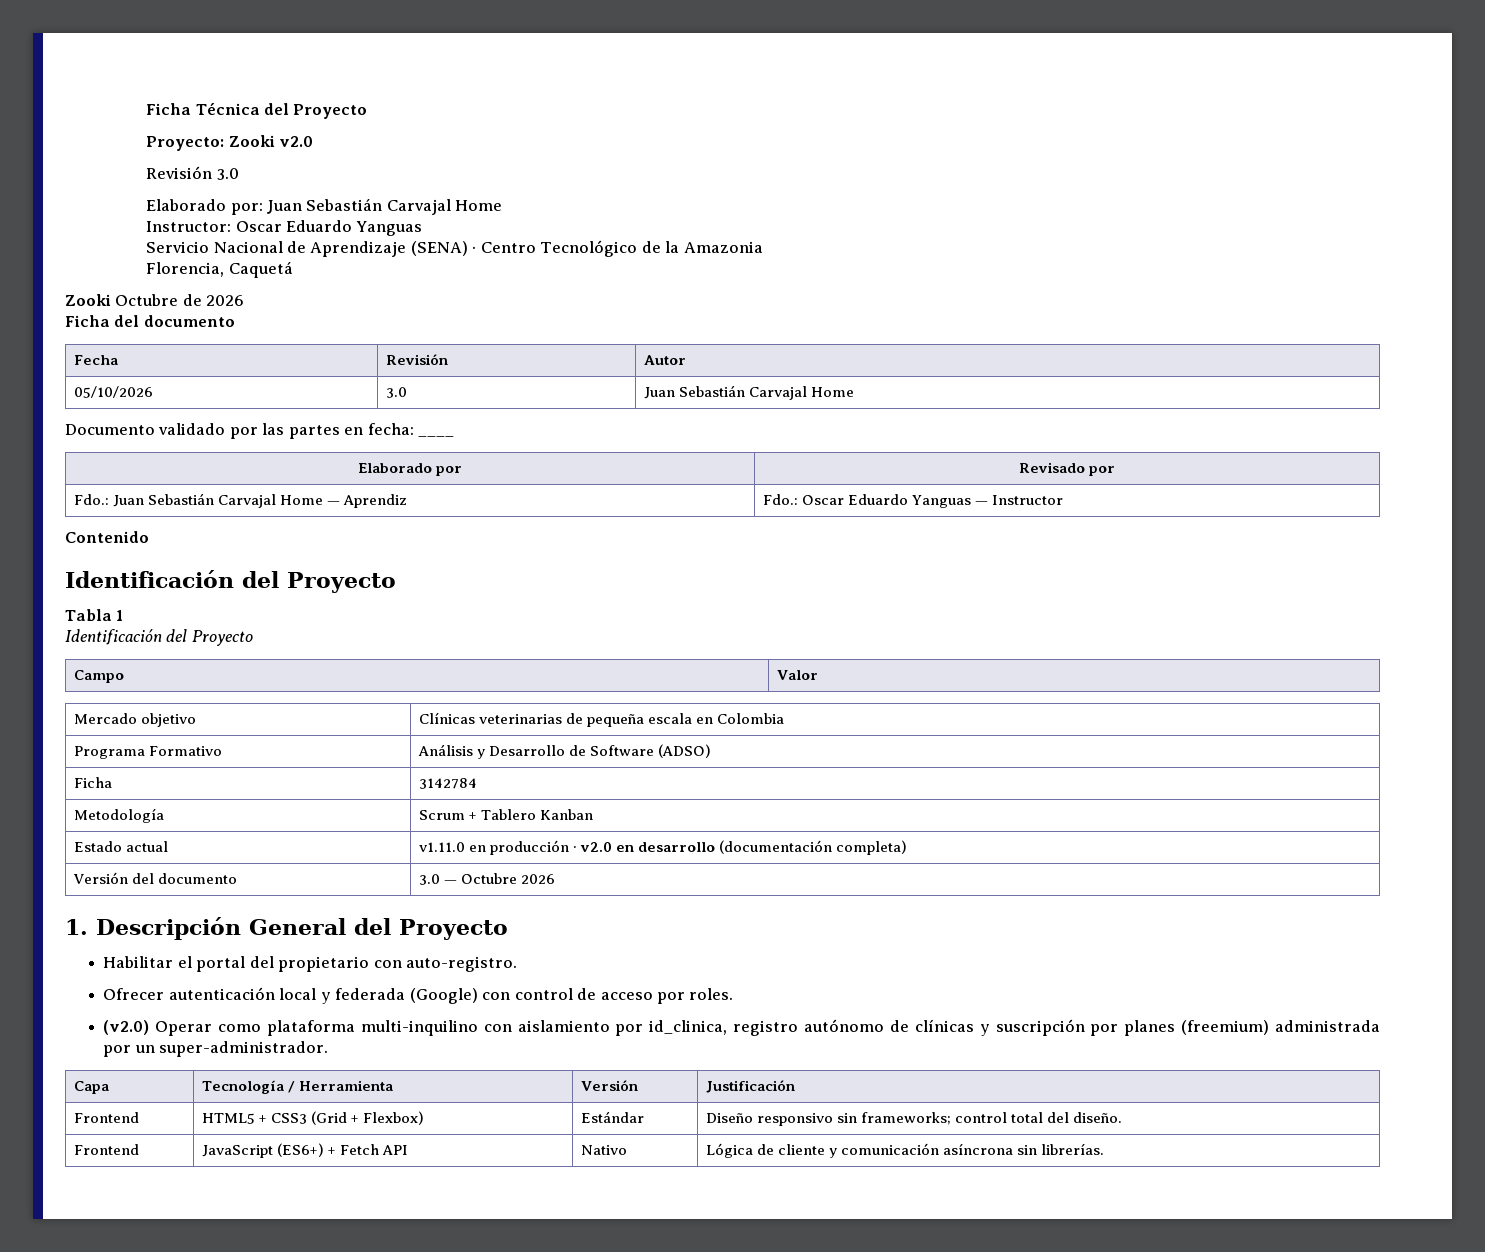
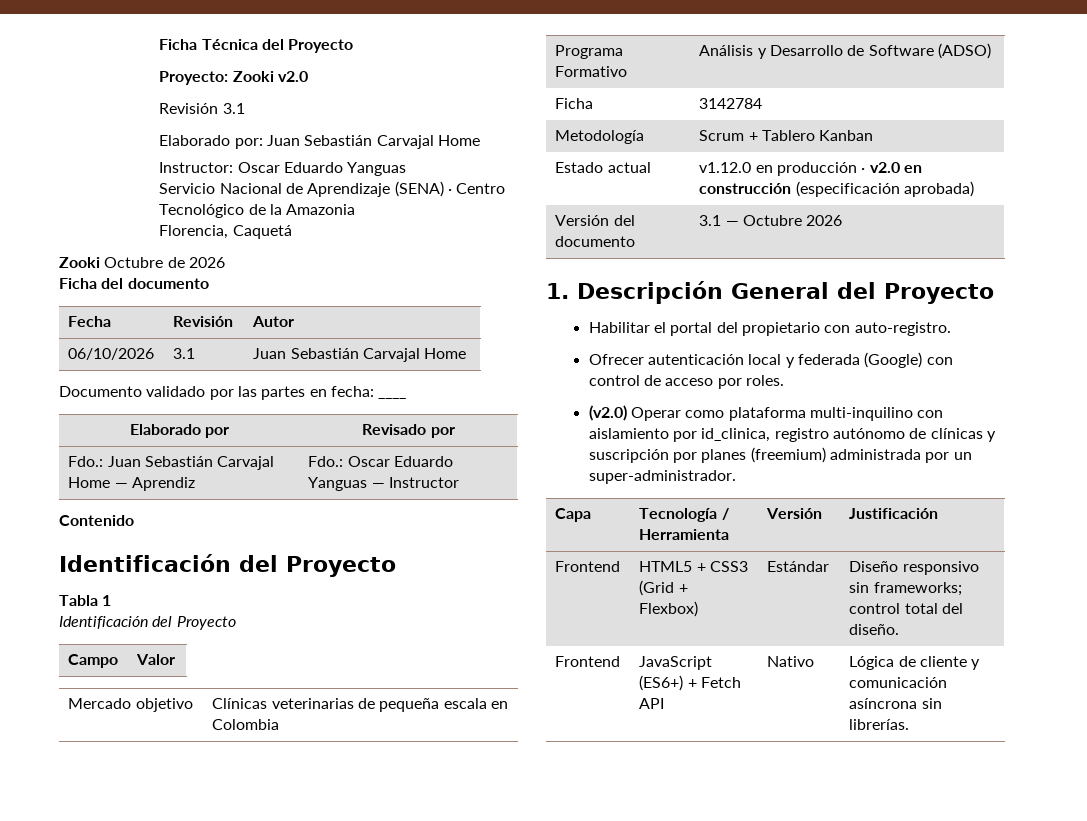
[216,168,239,180] 3.0 -> [222,103,245,114] 3.1
[73,386,153,398] [385,387,407,398] 05/10/2026 | 3.0 -> [68,348,155,360] [173,348,196,359] 06/10/2026 | 3.1
[418,842,465,852] v1.11.0 -> [699,162,752,173] v1.12.0
[638,840,908,855] desarrollo (documentación completa) -> [699,181,974,197] construcción (especificación aprobada)
[418,874,440,885] 3.0 -> [699,215,722,226] 3.1

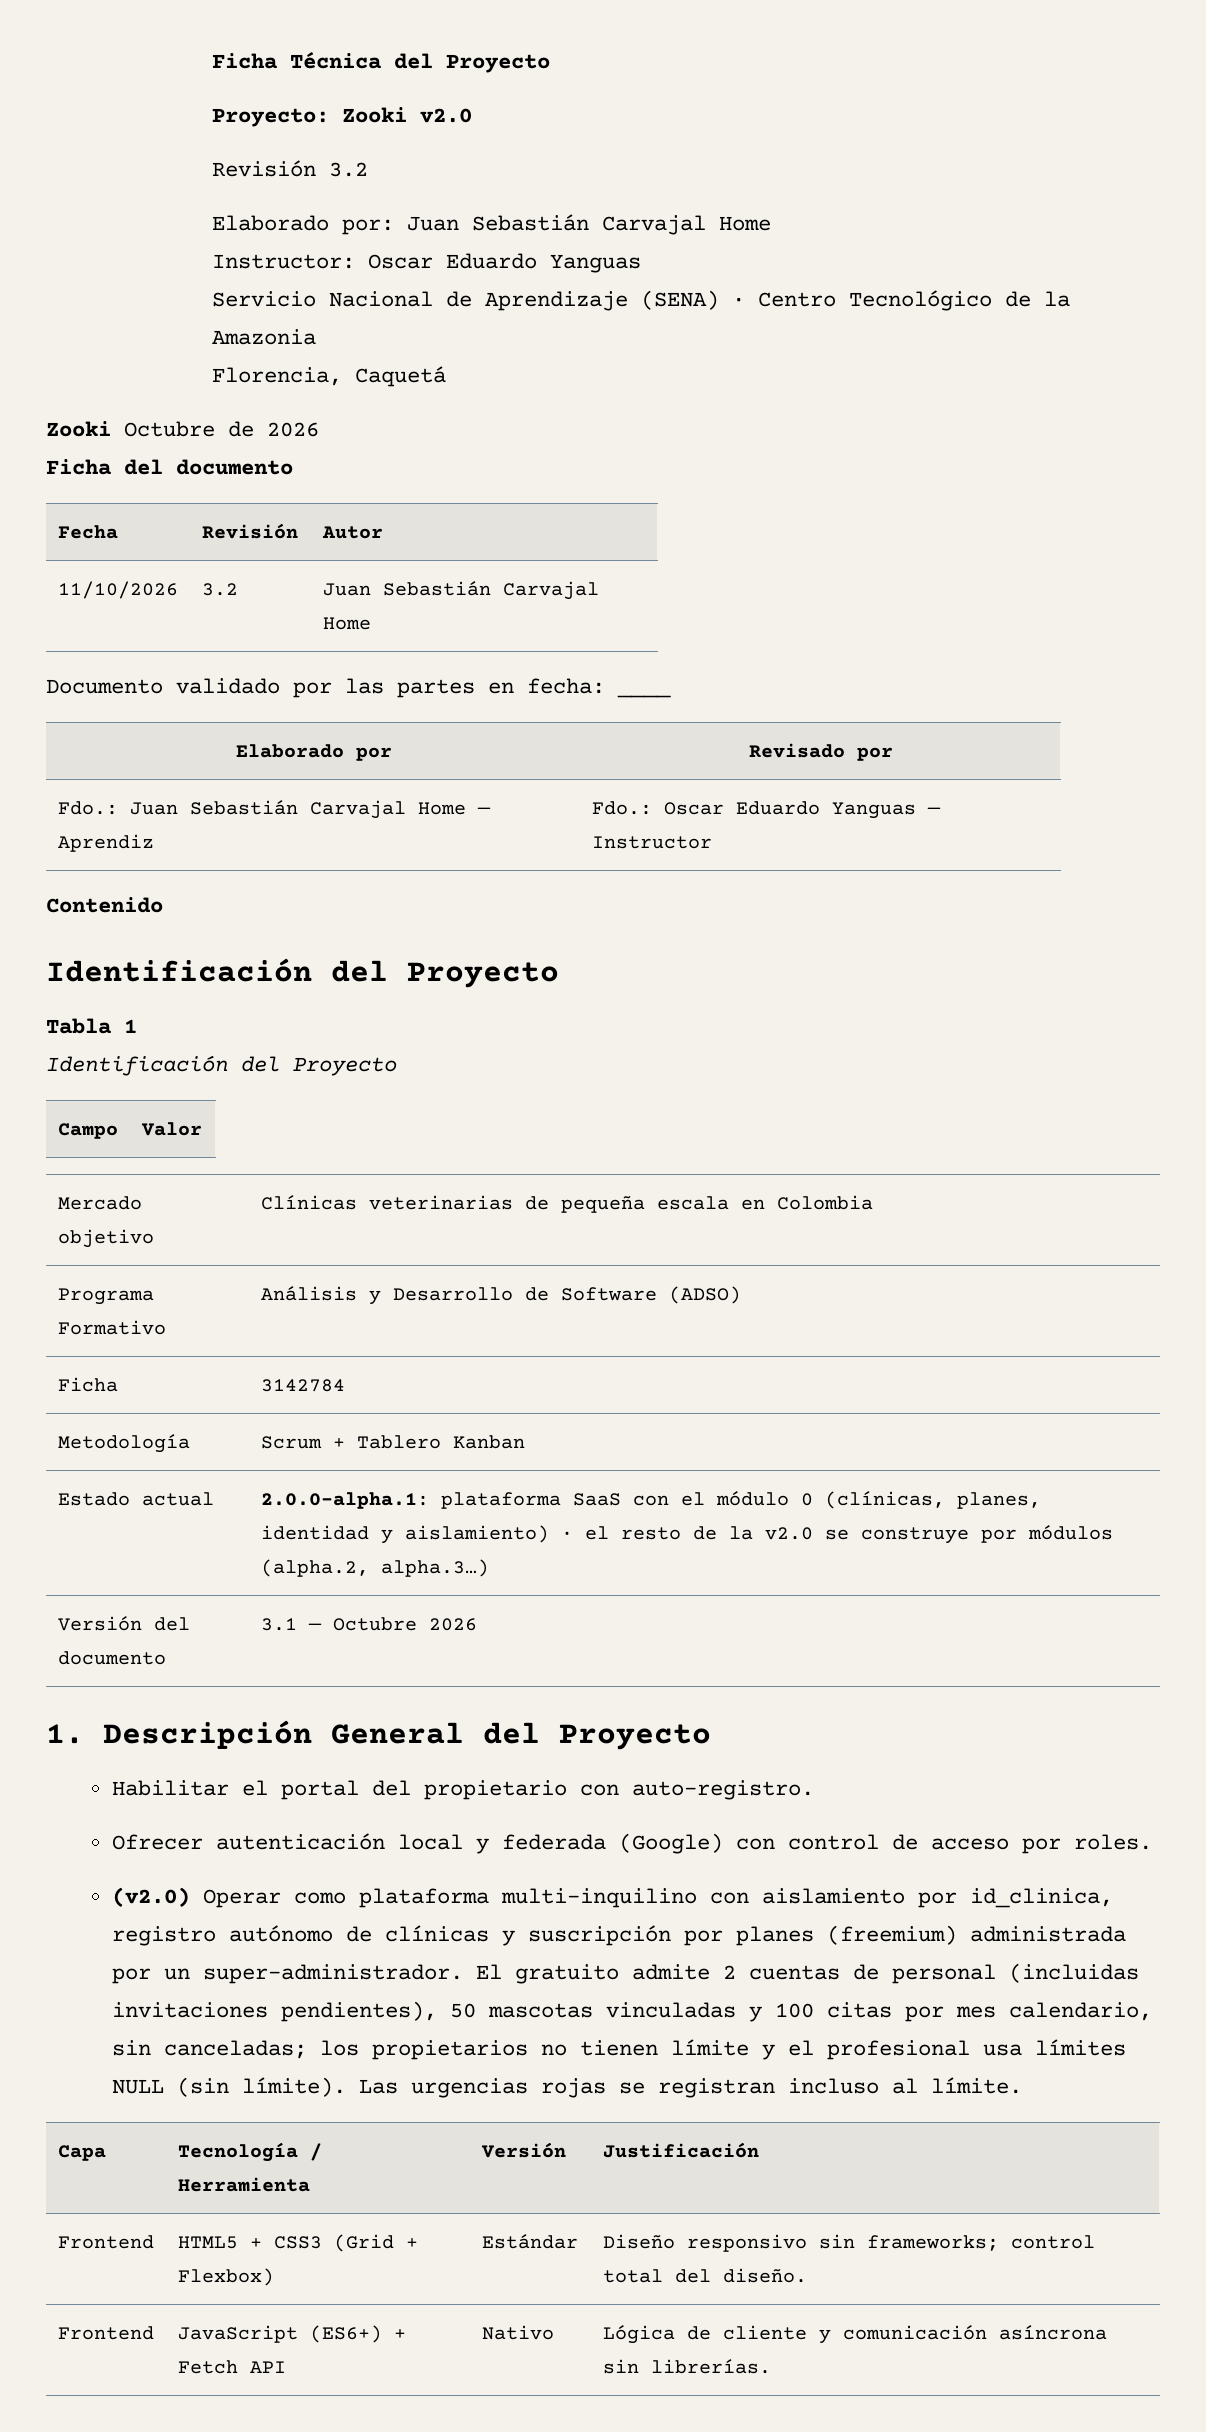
[222,103,245,114] 3.1 -> [329,162,369,177] 3.2
[68,348,155,360] [173,348,196,359] 06/10/2026 | 3.1 -> [57,581,178,599] [201,583,238,596] 11/10/2026 | 3.2
[699,162,922,176] [699,181,974,197] v1.12.0 en producción · v2.0 en construcción (especificación aprobada) -> [260,1491,1041,1509] [260,1525,1113,1544] [260,1559,489,1577] 2.0.0-alpha.1: plataforma SaaS con el módulo 0 (clínicas, planes, identidad y aislamiento) · el resto de la v2.0 se construye por módulos (alpha.2, alpha.3…)
(736, 477) none -> [476,1963,1140,1984] [112,2001,1153,2022] [112,2039,1127,2060] [112,2077,1023,2098] El gratuito admite 2 cuentas de personal (incluidas invitaciones pendientes), 50 mascotas vinculadas y 100 citas por mes calendario, sin canceladas; los propietarios no tienen límite y el profesional usa límites NULL (sin límite). Las urgencias rojas se registran incluso al límite.

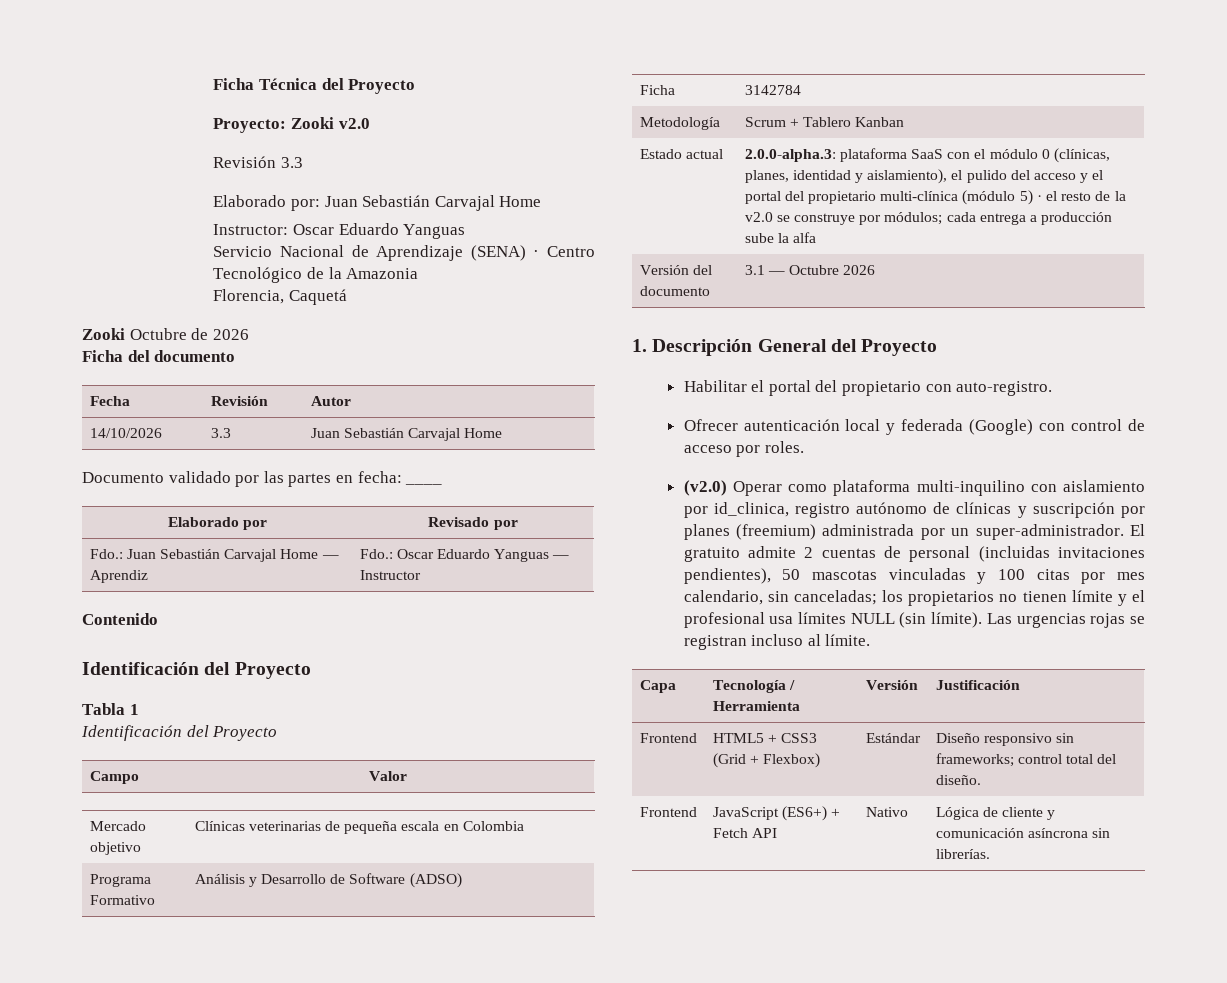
[329,162,369,177] 3.2 -> [281,157,304,168] 3.3
[57,581,178,599] [201,583,238,596] 11/10/2026 | 3.2 -> [89,428,162,438] [210,428,231,438] 14/10/2026 | 3.3
[260,1492,429,1509] 2.0.0-alpha.1: -> [744,149,836,162] 2.0.0-alpha.3:
[404,1525,549,1543] aislamiento) -> [867,169,1104,184] [744,190,1033,205] aislamiento), el pulido del acceso y el portal del propietario multi-clínica (módulo 5)
[1027,1525,1113,1540] [260,1559,489,1577] módulos (alpha.2, alpha.3…) -> [884,212,1113,225] [744,232,817,243] módulos; cada entrega a producción sube la alfa

